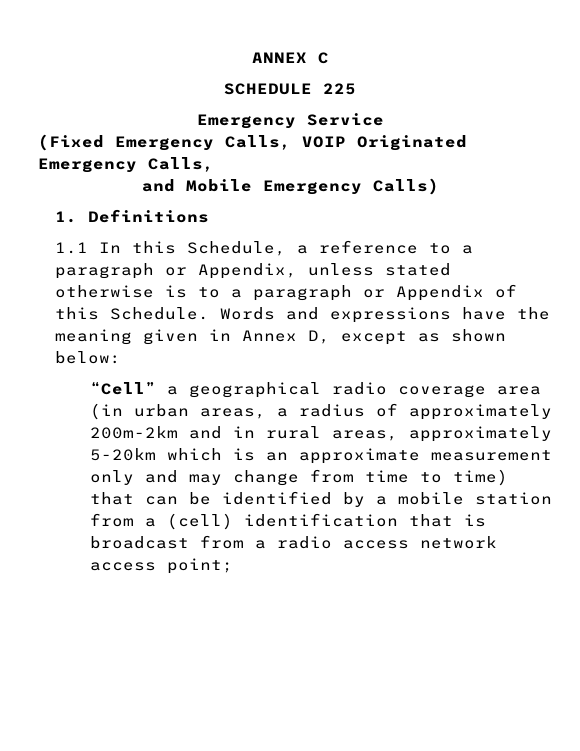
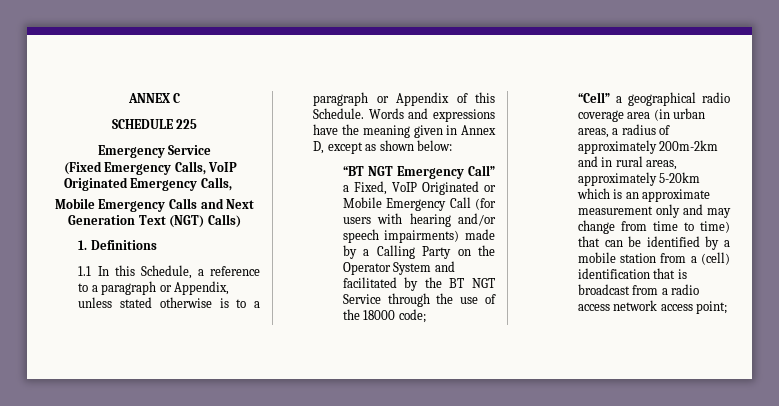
[302,136,347,148] VOIP -> [208,162,238,172] VoIP
[141,179,362,195] and Mobile Emergency -> [54,198,255,212] [68,215,205,228] Mobile Emergency Calls and Next Generation Text (NGT)
(122, 357) none -> [342,165,495,179] [342,181,496,195] [342,197,496,211] [342,213,496,227] [342,229,495,243] [342,245,495,259] [342,261,455,275] [342,277,495,291] [342,293,496,307] [342,309,426,323] // “BT NGT Emergency Call” a Fixed, VoIP Originated or Mobile Emergency Call (for users with hearing and/or speech impairments) made by a Calling Party on the Operator System and facilitated by the BT NGT Service through the use of the 18000 code;

